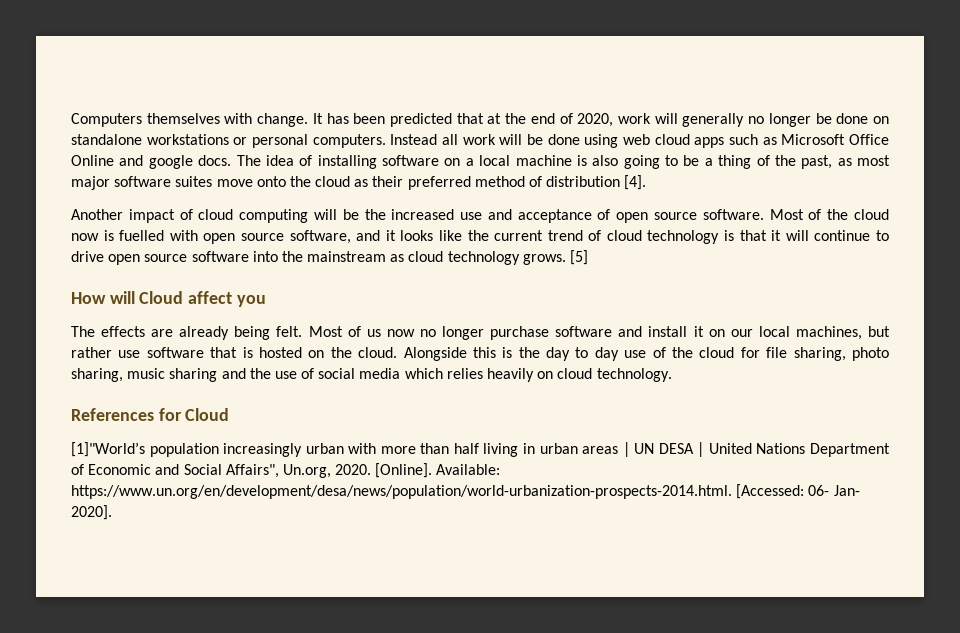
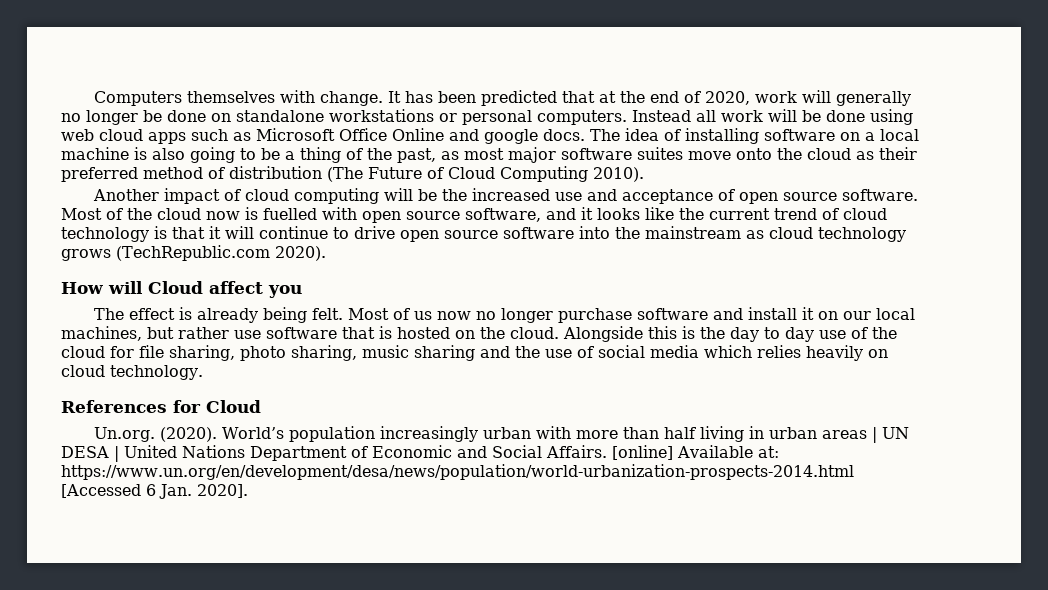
[624,175,647,190] [4]. -> [327,166,644,182] (The Future of Cloud Computing 2010).
[522,250,589,265] grows. [5] -> [61,245,326,261] grows (TechRepublic.com 2020).
[101,326,174,337] effects are -> [129,307,193,320] effect is
[71,442,145,457] [1]"World’s -> [94,427,285,442] Un.org. (2020). World’s
[225,463,501,478] [71,484,860,499] Affairs", Un.org, 2020. [Online]. Available: https://www.un.org/en/development/desa/news/population/world-urbanization-prospects-2014.html. [Accessed: 06- Jan- -> [546,445,779,460] [61,464,854,480] [61,484,192,499] Affairs. [online] Available at: https://www.un.org/en/development/desa/news/population/world-urbanization-prospects-2014.html [Accessed 6 Jan.

